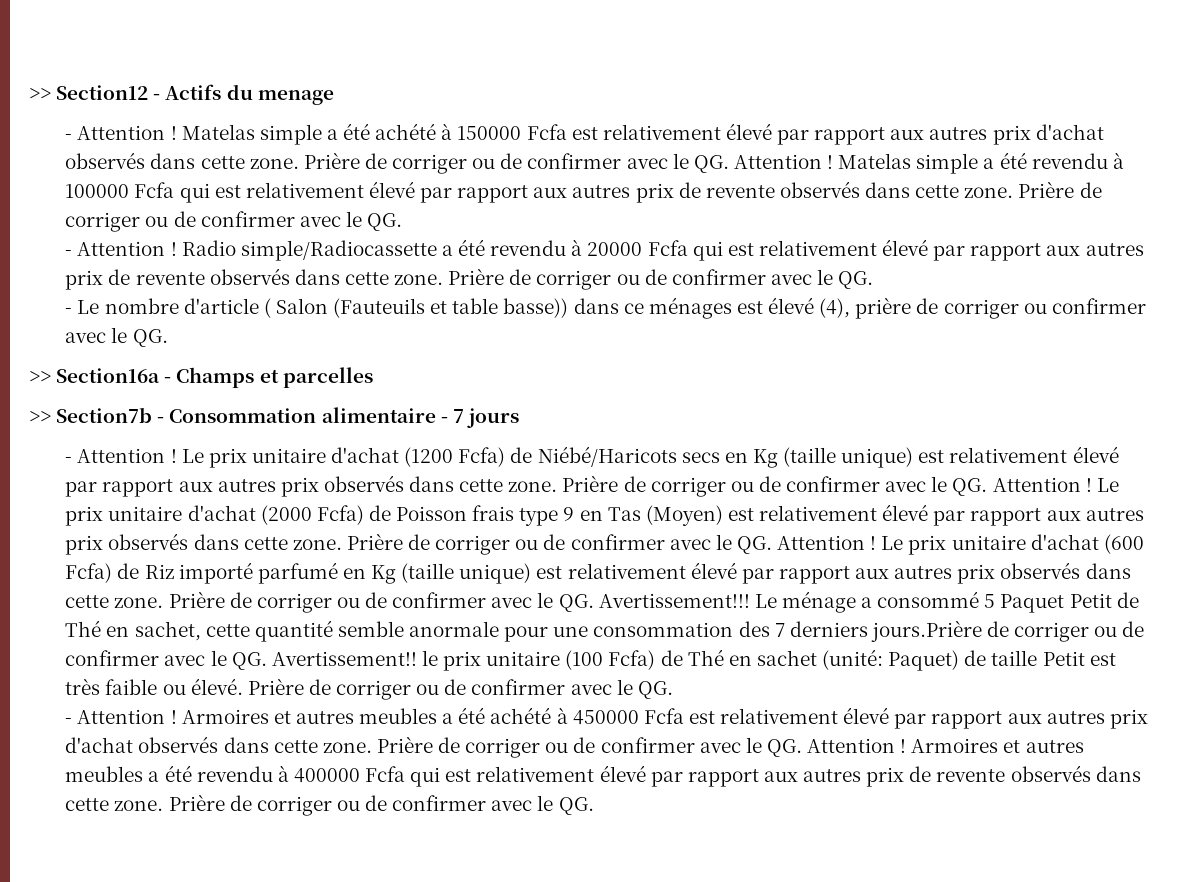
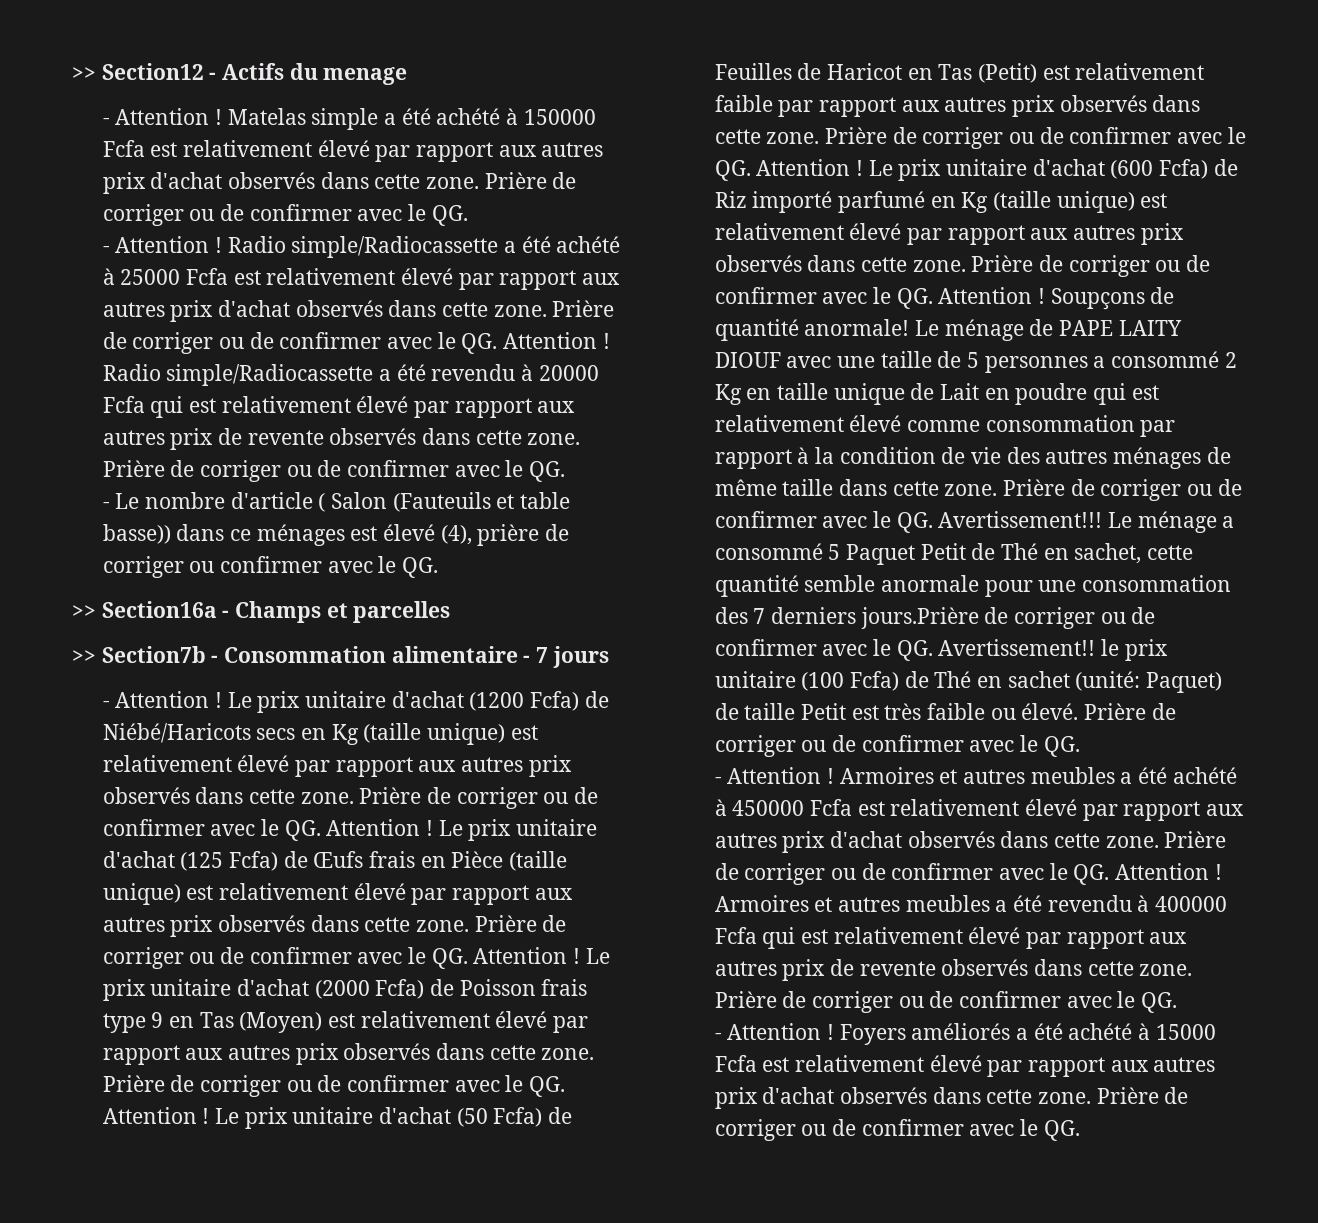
[733,152,1124,174] [65,181,775,203] Attention ! Matelas simple a été revendu à 100000 Fcfa qui est relativement élevé par rapport aux autres prix de revente -> [102,236,621,258] [102,268,621,290] [102,300,291,322] // - Attention ! Radio simple/Radiocassette a été achété à 25000 Fcfa est relativement élevé par rapport aux autres prix d'achat
[65,250,73,256] // - -> (498, 343) none
(256, 513) none -> [180,851,568,871] [102,883,573,905] [102,915,567,937] [102,947,610,969] [102,979,310,1001] (125 Fcfa) de Œufs frais en Pièce (taille unique) est relativement élevé par rapport aux autres prix observés dans cette zone. Prière de corriger ou de confirmer avec le QG. Attention ! Le prix unitaire d'achat
(1099, 542) none -> [456,1107,573,1127] [714,63,1205,83] [714,95,1201,117] [714,127,1246,149] [714,159,1105,181] (50 Fcfa) de Feuilles de Haricot en Tas (Petit) est relativement faible par rapport aux autres prix observés dans cette zone. Prière de corriger ou de confirmer avec le QG. Attention ! Le prix unitaire d'achat
(594, 603) none -> [938,287,1175,310] [714,319,1182,341] [714,351,1237,373] [714,383,1159,405] [714,415,1176,437] [714,447,1231,469] [714,479,1242,501] [714,511,933,533] Attention ! Soupçons de quantité anormale! Le ménage de PAPE LAITY DIOUF avec une taille de 5 personnes a consommé 2 Kg en taille unique de Lait en poudre qui est relativement élevé comme consommation par rapport à la condition de vie des autres ménages de même taille dans cette zone. Prière de corriger ou de confirmer avec le QG.
(594, 806) none -> [714,1023,1216,1045] [714,1055,1216,1077] [714,1087,1189,1109] [714,1119,1080,1141] // - Attention ! Foyers améliorés a été achété à 15000 Fcfa est relativement élevé par rapport aux autres prix d'achat observés dans cette zone. Prière de corriger ou de confirmer avec le QG.

